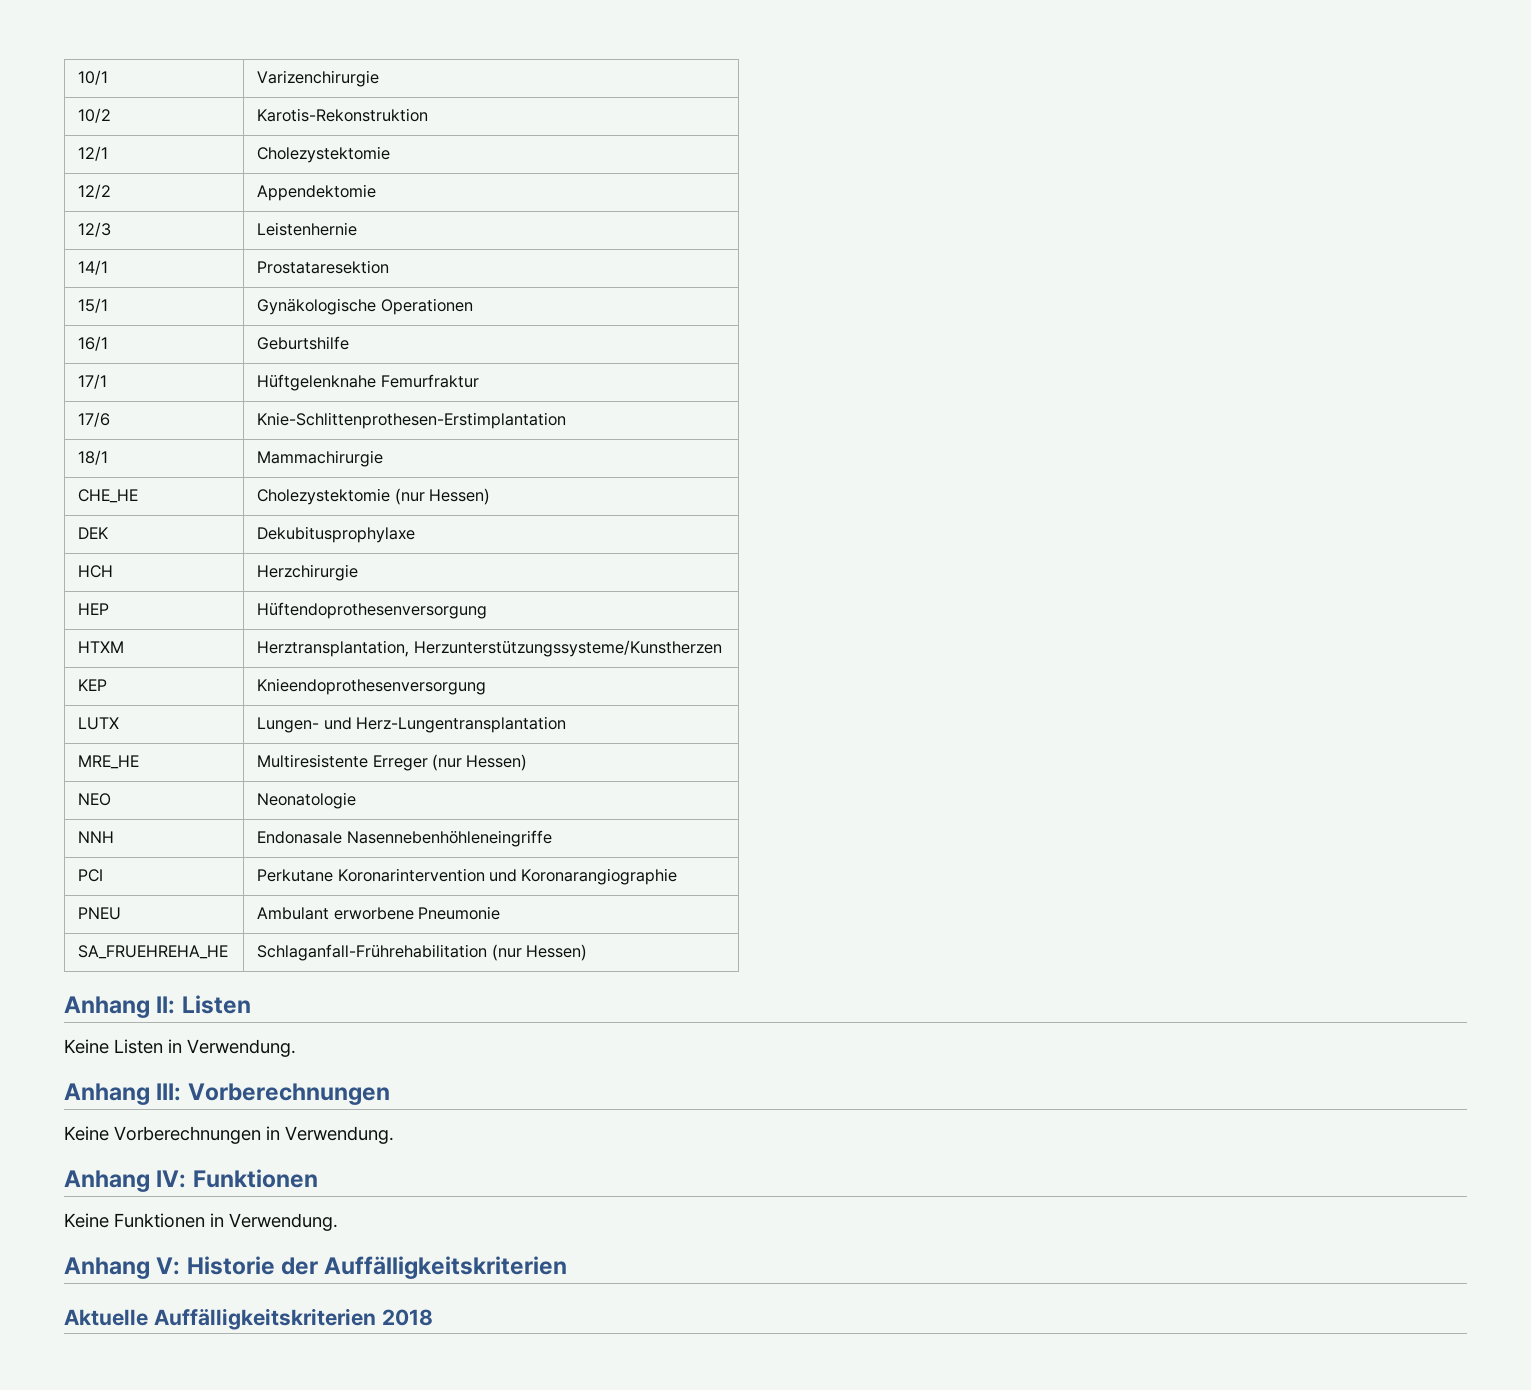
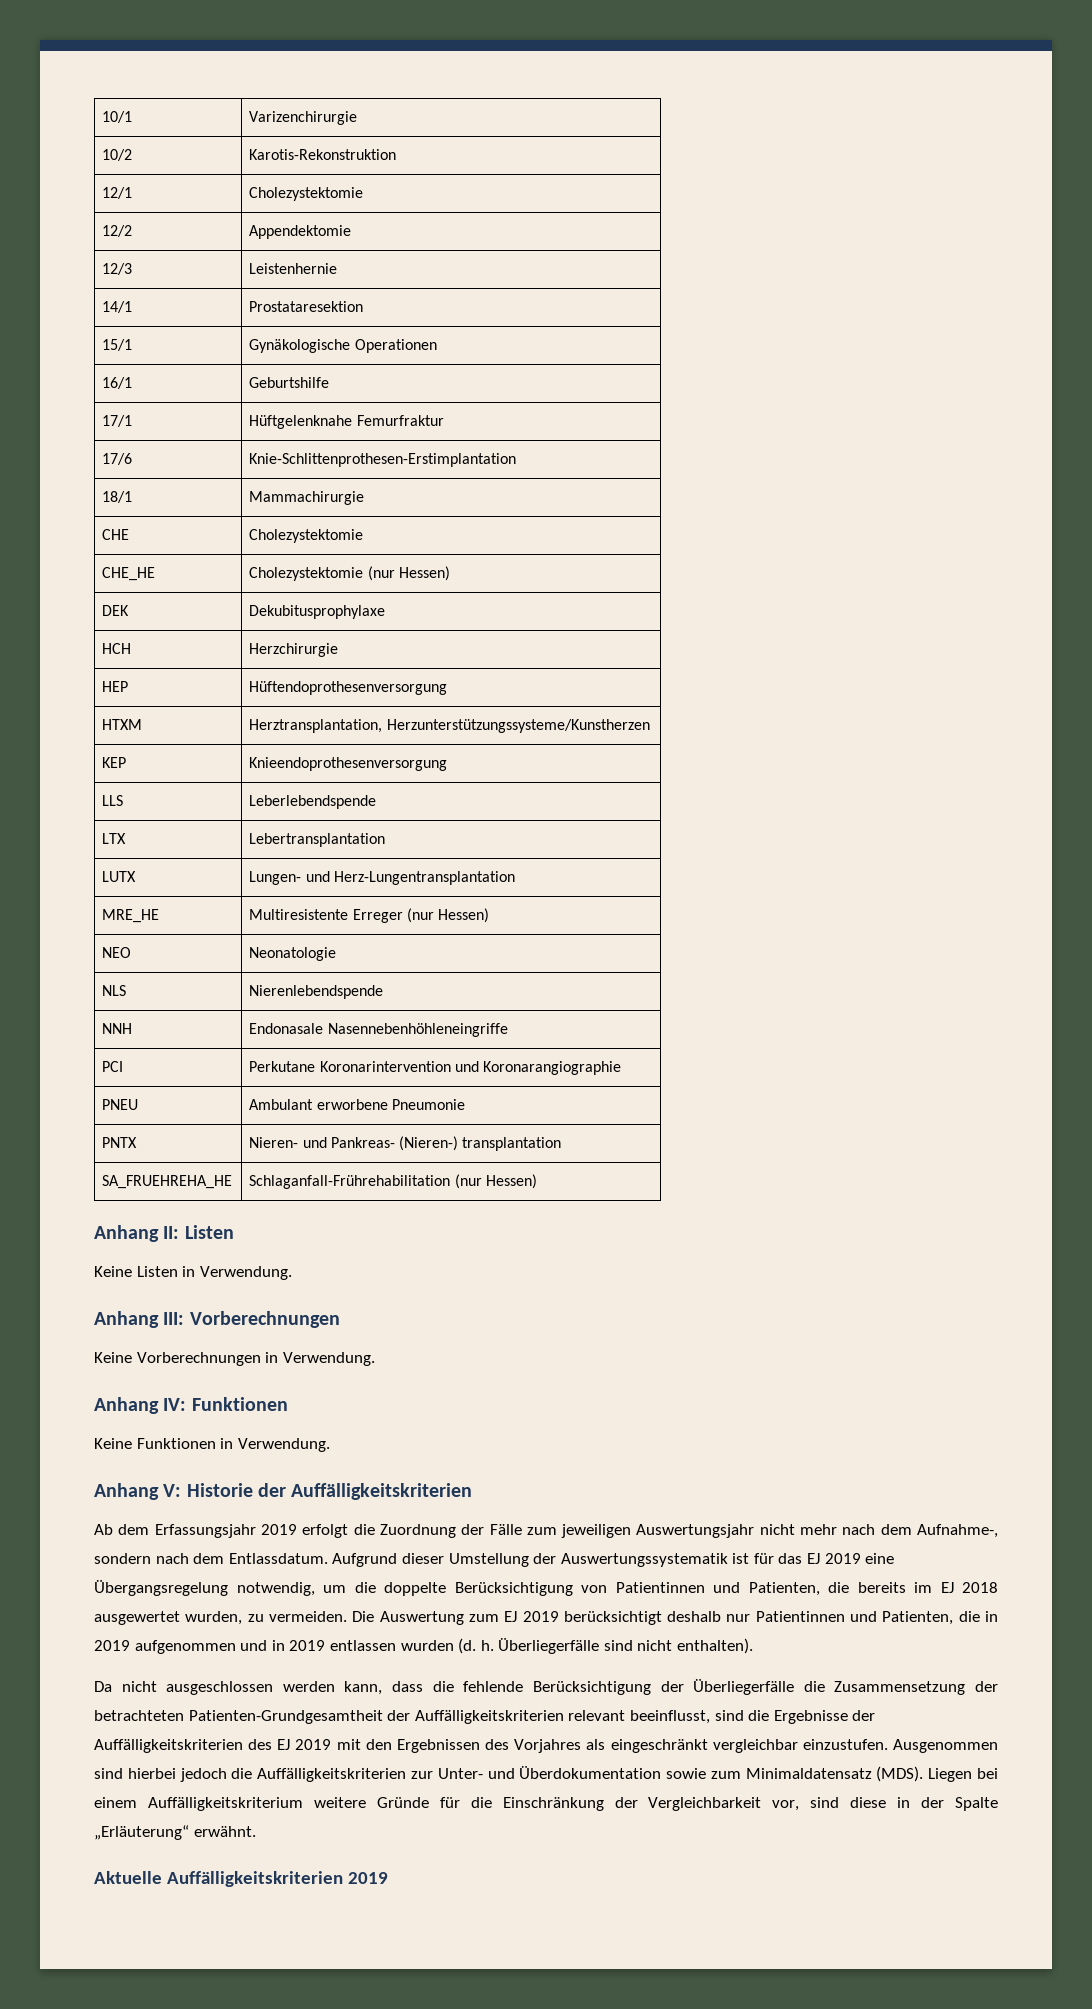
(384, 458) none -> [102,529,130,540] [249,529,364,543] // CHE | Cholezystektomie
(487, 686) none -> [102,795,124,806] [249,795,377,809] [102,833,127,844] [249,833,386,847] // LLS | Leberlebendspende // LTX | Lebertransplantation
(357, 800) none -> [102,985,127,996] [249,985,384,999] // NLS | Nierenlebendspende
(501, 913) none -> [102,1137,138,1148] [249,1136,562,1151] // PNTX | Nieren- und Pankreas- (Nieren-) transplantation
(568, 1267) none -> [94,1524,998,1538] [94,1553,895,1567] [94,1580,998,1596] [94,1611,998,1625] [94,1638,754,1654] [94,1679,998,1695] [94,1710,876,1724] [94,1739,998,1753] [94,1766,999,1782] [94,1797,999,1811] [94,1825,256,1840] // Ab dem Erfassungsjahr 2019 erfolgt die Zuordnung der Fälle zum jeweiligen Auswertungsjahr nicht mehr nach dem Aufnahme-, sondern nach dem Entlassdatum. Aufgrund dieser Umstellung der Auswertungssystematik ist für das EJ 2019 eine Übergangsregelung notwendig, um die doppelte Berücksichtigung von Patientinnen und Patienten, die bereits im EJ 2018 ausgewertet wurden, zu vermeiden. Die Auswertung zum EJ 2019 berücksichtigt deshalb nur Patientinnen und Patienten, die in 2019 aufgenommen und in 2019 entlassen wurden (d. h. Überliegerfälle sind nicht enthalten). // Da nicht ausgeschlossen werden kann, dass die fehlende Berücksichtigung der Überliegerfälle die Zusammensetzung der betrachteten Patienten-Grundgesamtheit der Auffälligkeitskriterien relevant beeinflusst, sind die Ergebnisse der Auffälligkeitskriterien des EJ 2019 mit den Ergebnissen des Vorjahres als eingeschränkt vergleichbar einzustufen. Ausgenommen sind hierbei jedoch die Auffälligkeitskriterien zur Unter- und Überdokumentation sowie zum Minimaldatensatz (MDS). Liegen bei einem Auffälligkeitskriterium weitere Gründe für die Einschränkung der Vergleichbarkeit vor, sind diese in der Spalte „Erläuterung“ erwähnt.
[381,1309,433,1326] 2018 -> [347,1872,388,1884] 2019

